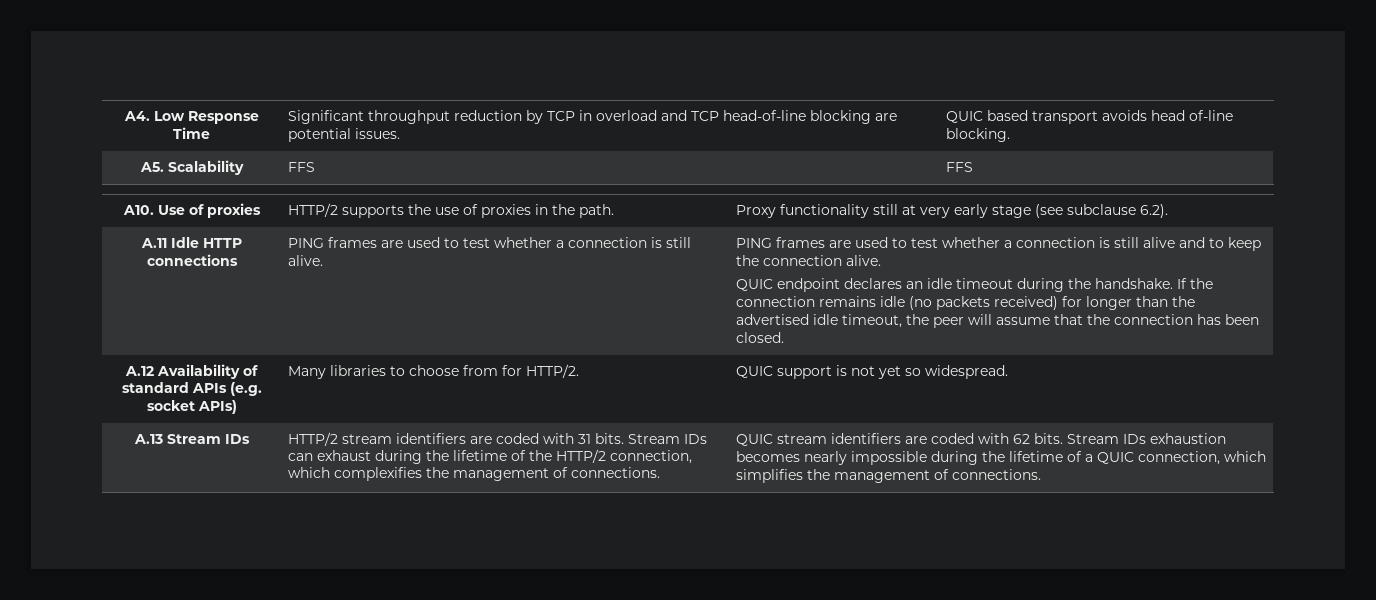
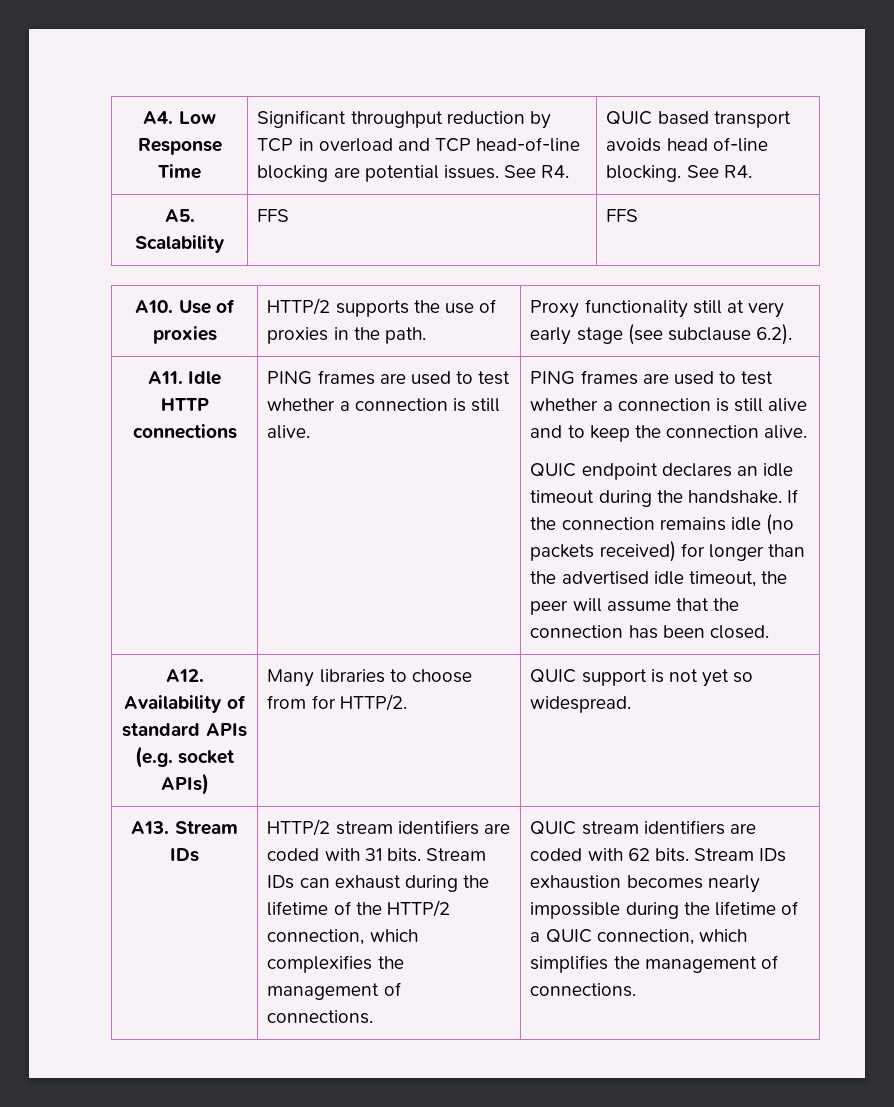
(400, 133) none -> [503,165,570,178] See R4.
(1010, 135) none -> [686,165,752,178] See R4.
[140,238,167,248] A.11 -> [147,371,183,384] A11.
[125,366,154,376] A.12 -> [165,669,204,682] A12.
[133,434,163,444] A.13 -> [131,821,170,834] A13.

